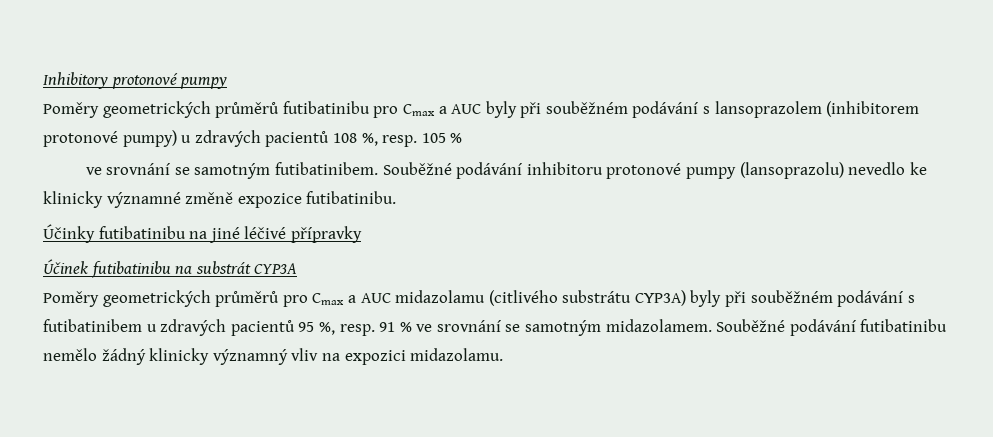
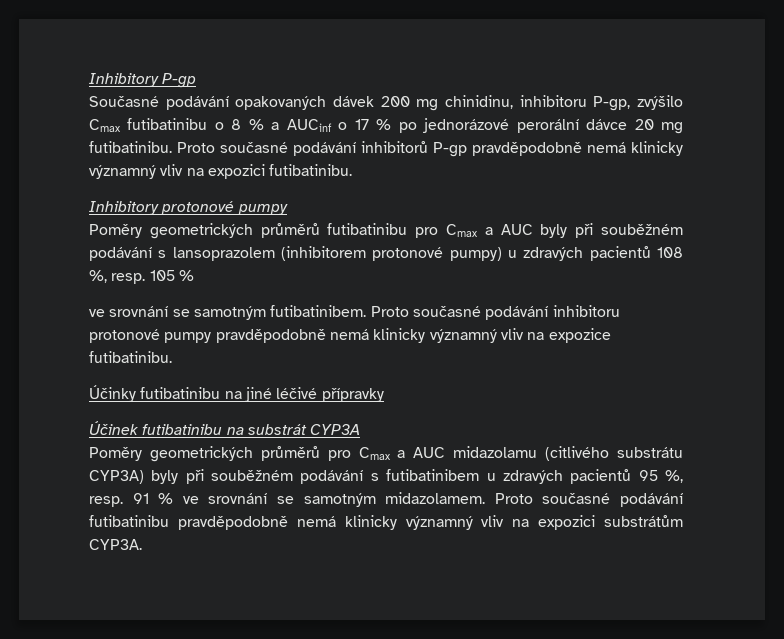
[43,72,108,89] Inhibitory -> [89,73,197,88] [89,95,684,111] [89,118,684,134] [89,141,683,157] [89,164,353,179] [89,201,159,215] Inhibitory P-gp // Současné podávání opakovaných dávek 200 mg chinidinu, inhibitoru P-gp, zvýšilo Cmax futibatinibu o 8 % a AUCinf o 17 % po jednorázové perorální dávce 20 mg futibatinibu. Proto současné podávání inhibitorů P-gp pravděpodobně nemá klinicky významný vliv na expozici futibatinibu. // Inhibitory
[382,162,452,175] Souběžné -> [370,306,481,317] Proto současné
[739,162,927,179] [43,191,234,208] (lansoprazolu) nevedlo ke klinicky významné změně -> [215,328,545,343] pravděpodobně nemá klinicky významný vliv na
[716,319,948,336] [43,348,504,365] Souběžné podávání futibatinibu nemělo žádný klinicky významný vliv na expozici midazolamu. -> [494,493,684,507] [89,515,683,530] [89,539,142,550] Proto současné podávání futibatinibu pravděpodobně nemá klinicky významný vliv na expozici substrátům CYP3A.

